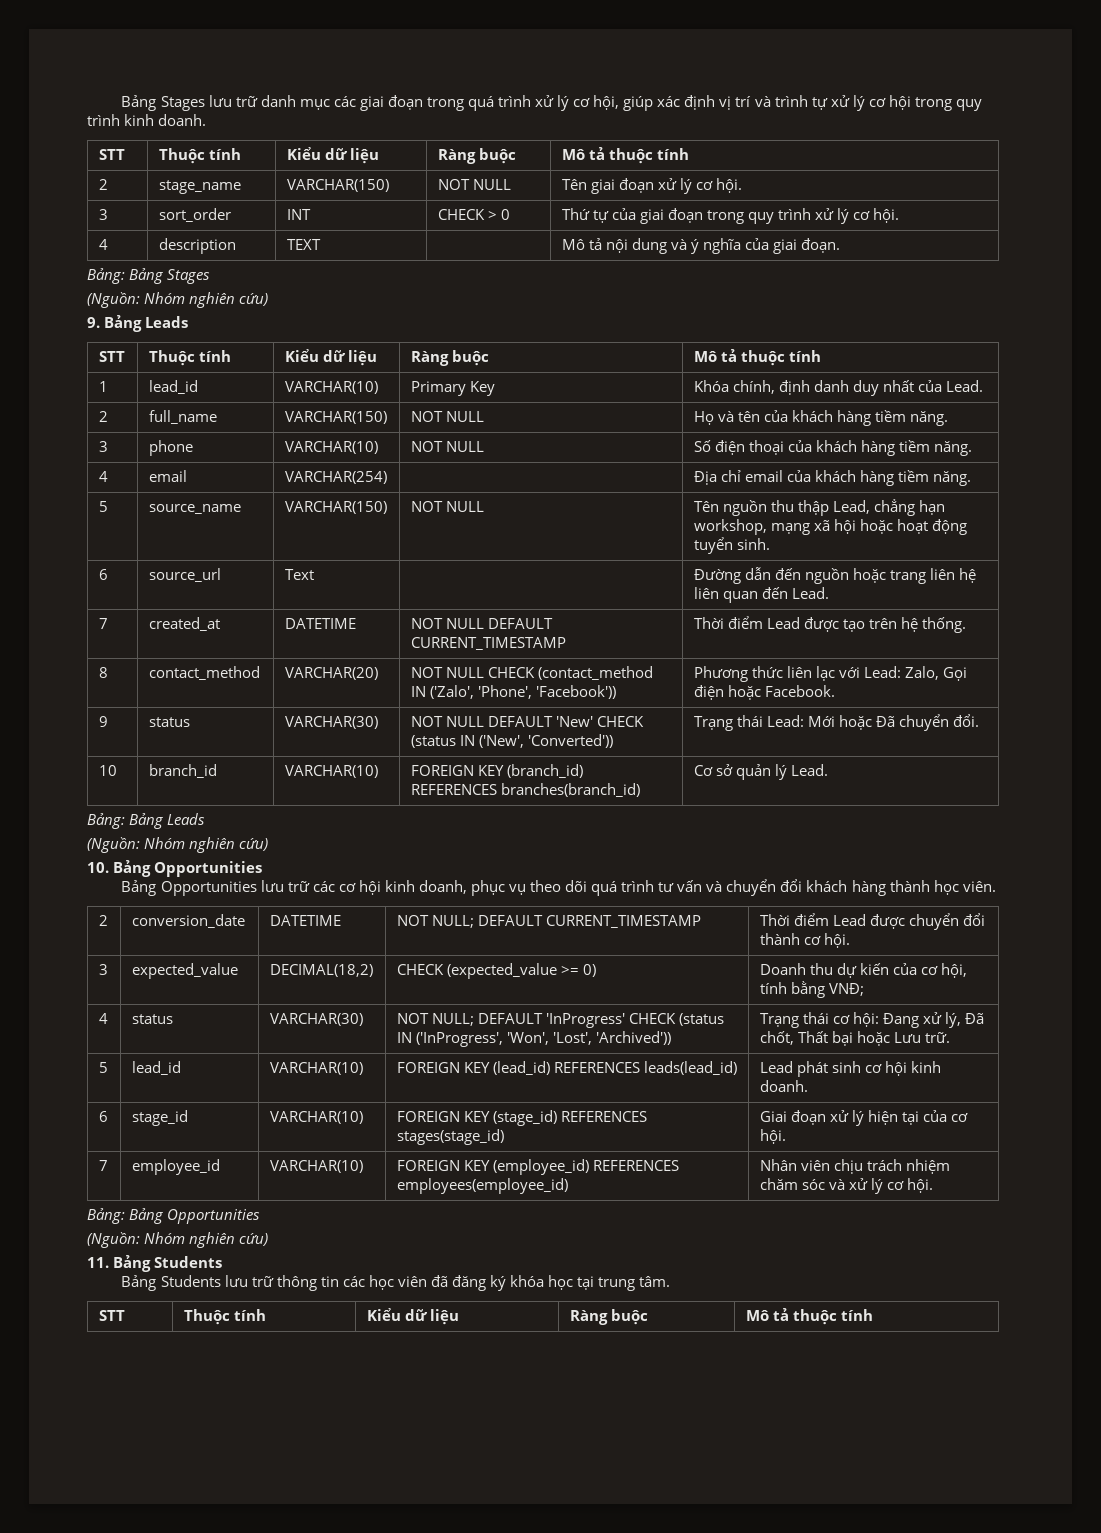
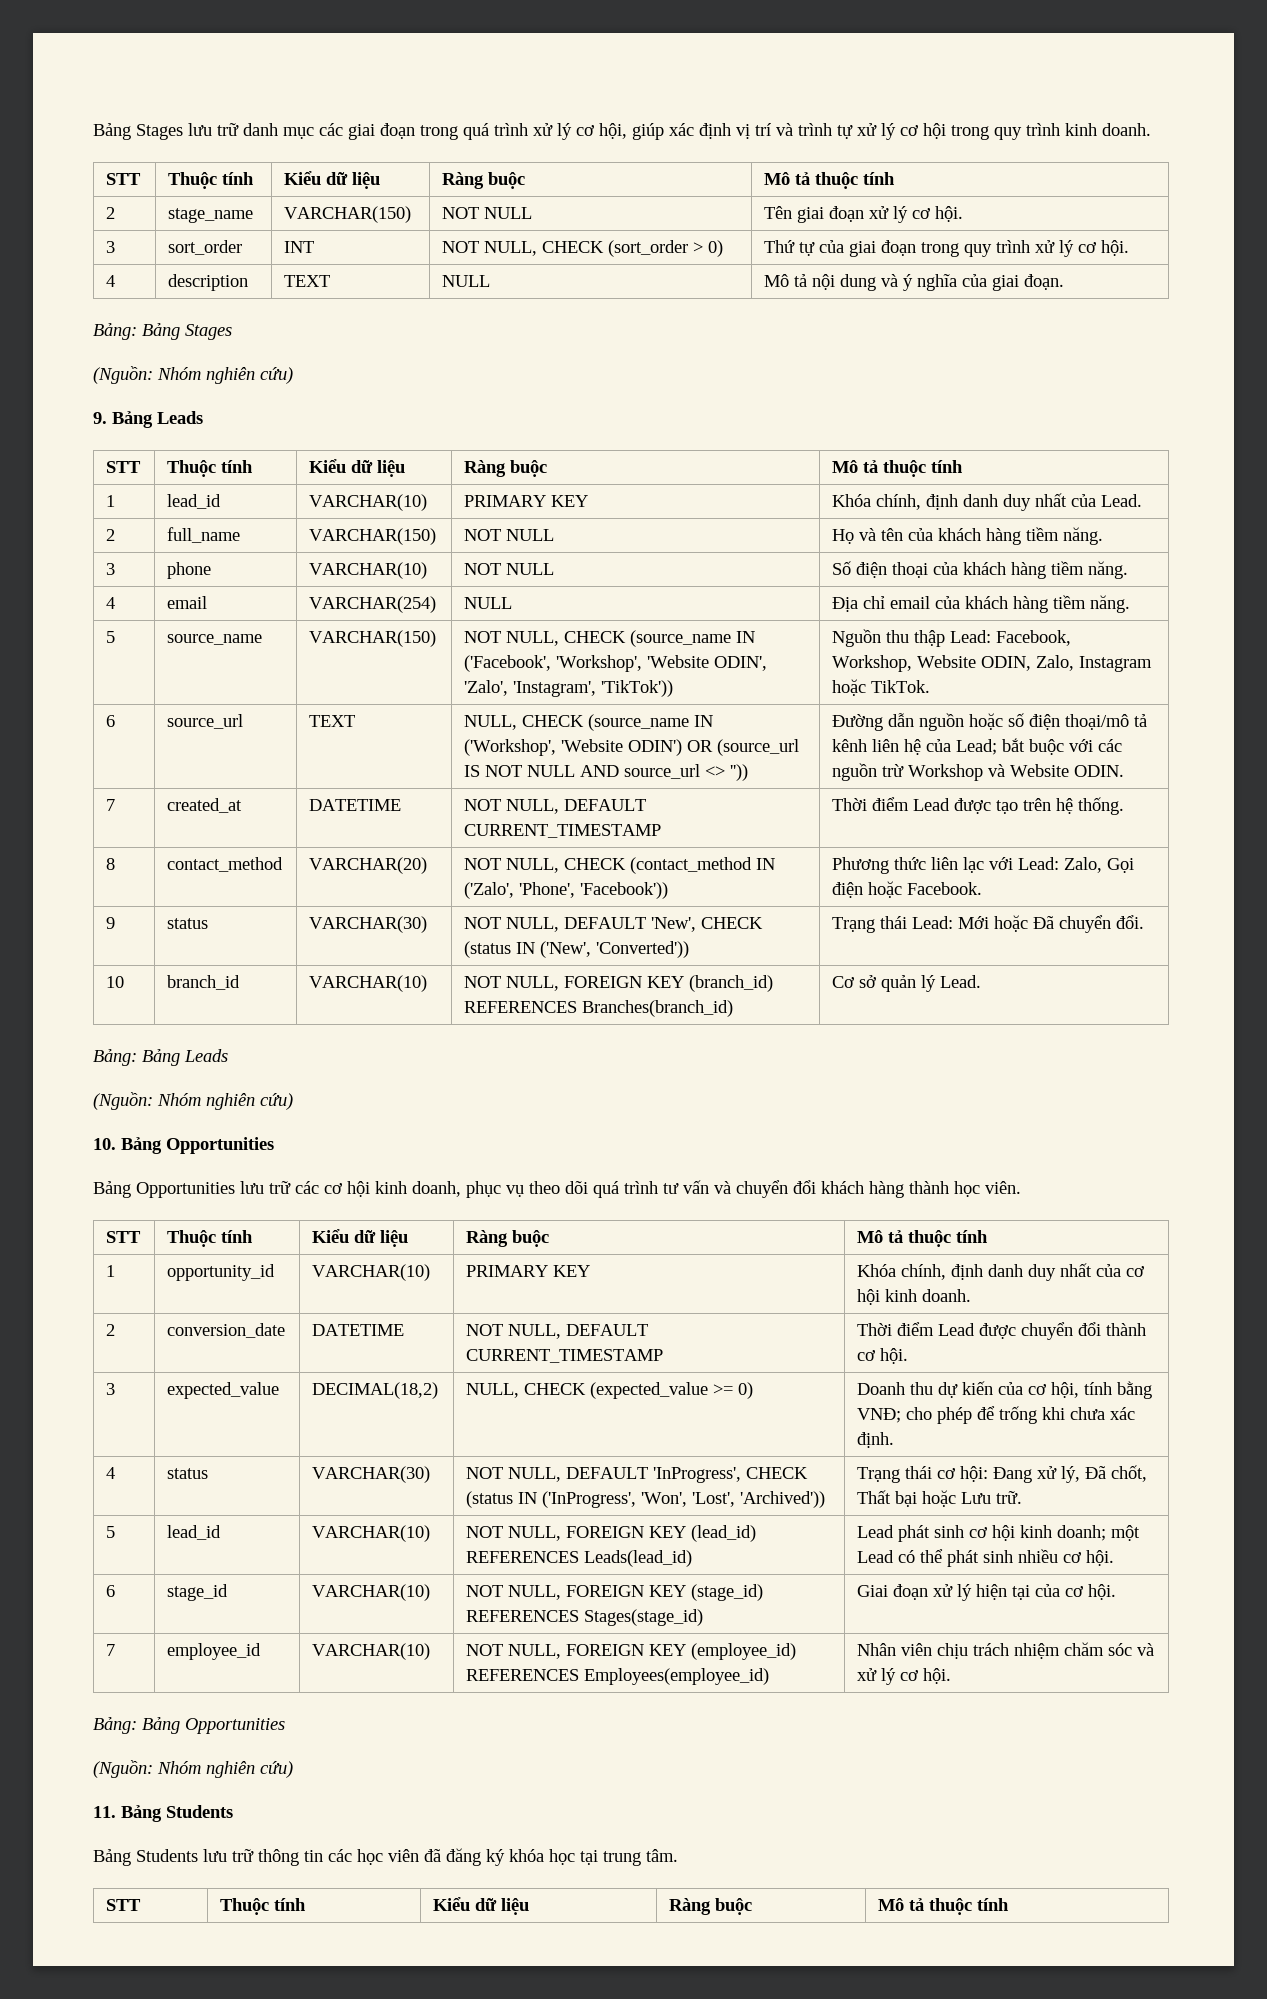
[437,209,510,220] CHECK > 0 -> [442,240,724,257] NOT NULL, CHECK (sort_order > 0)
(321, 244) none -> [442,275,491,287] NULL
[410,381,495,396] Primary Key -> [464,495,589,507] PRIMARY KEY
(387, 477) none -> [464,597,513,609] NULL
[445,501,484,512] [693,499,946,516] [693,519,968,535] [693,537,770,554] [98,569,108,580] [148,568,221,582] [284,569,314,580] NULL | Tên nguồn thu thập Lead, chẳng hạn workshop, mạng xã hội hoặc hoạt động tuyển sinh. // 6 | source_url | Text | -> [506,630,756,647] [464,655,768,672] [464,680,674,697] [832,629,1072,647] [832,655,1153,672] [832,679,931,696] [106,715,116,727] [167,714,244,729] [309,715,356,727] [464,714,714,731] [464,739,800,756] [464,764,749,781] NULL, CHECK (source_name IN ('Facebook', 'Workshop', 'Website ODIN', 'Zalo', 'Instagram', 'TikTok')) | Nguồn thu thập Lead: Facebook, Workshop, Website ODIN, Zalo, Instagram hoặc TikTok. // 6 | source_url | TEXT | NULL, CHECK (source_name IN ('Workshop', 'Website ODIN') OR (source_url IS NOT NULL AND source_url <> ''))
[774,568,801,580] đến -> (915, 720) none
[890,568,977,584] [693,587,829,603] trang liên hệ liên quan đến Lead. -> [1008,713,1148,730] [832,738,1123,755] [832,763,1125,781] số điện thoại/mô tả kênh liên hệ của Lead; bắt buộc với các nguồn trừ Workshop và Website ODIN.
[445,618,484,629] NULL -> [506,799,560,814] NULL,
[445,667,484,678] NULL -> [506,858,560,873] NULL,
[445,716,593,727] NULL DEFAULT 'New' -> [506,917,697,932] NULL, DEFAULT 'New',
(378, 771) none -> [464,976,560,991] NOT NULL,
[500,783,640,797] branches(branch_id) -> [582,1000,734,1017] Branches(branch_id)
(996, 886) none -> [106,1231,142,1243] [167,1230,254,1247] [312,1229,409,1247] [466,1230,550,1247] [857,1230,989,1247] [106,1265,116,1277] [167,1264,276,1281] [312,1264,431,1281] [466,1265,591,1277] [857,1263,1145,1281] [857,1289,972,1305] // STT | Thuộc tính | Kiểu dữ liệu | Ràng buộc | Mô tả thuộc tính // 1 | opportunity_id | VARCHAR(10) | PRIMARY KEY | Khóa chính, định danh duy nhất của cơ hội kinh doanh.
[431,915,474,928] NULL; -> [508,1324,562,1339] NULL,
(373, 970) none -> [466,1383,520,1398] NULL,
(864, 989) none -> [906,1406,1136,1424] [857,1432,895,1448] cho phép để trống khi chưa xác định.
[431,1013,625,1028] NULL; DEFAULT 'InProgress' -> [508,1467,742,1483] NULL, DEFAULT 'InProgress',
(363, 1068) none -> [466,1526,562,1541] NOT NULL,
[644,1061,738,1075] leads(lead_id) -> [584,1550,693,1567] Leads(lead_id)
[759,1080,808,1092] doanh. -> [1057,1525,1141,1541] [857,1549,1115,1567] doanh; một Lead có thể phát sinh nhiều cơ hội.
(363, 1117) none -> [466,1585,562,1600] NOT NULL,
[396,1129,504,1145] stages(stage_id) -> [584,1609,704,1626] Stages(stage_id)
(363, 1166) none -> [466,1644,562,1659] NOT NULL,
[396,1178,568,1194] employees(employee_id) -> [584,1668,770,1685] Employees(employee_id)

